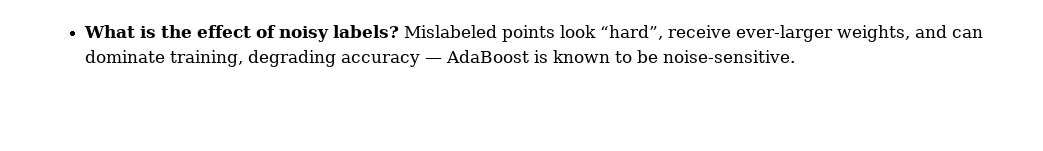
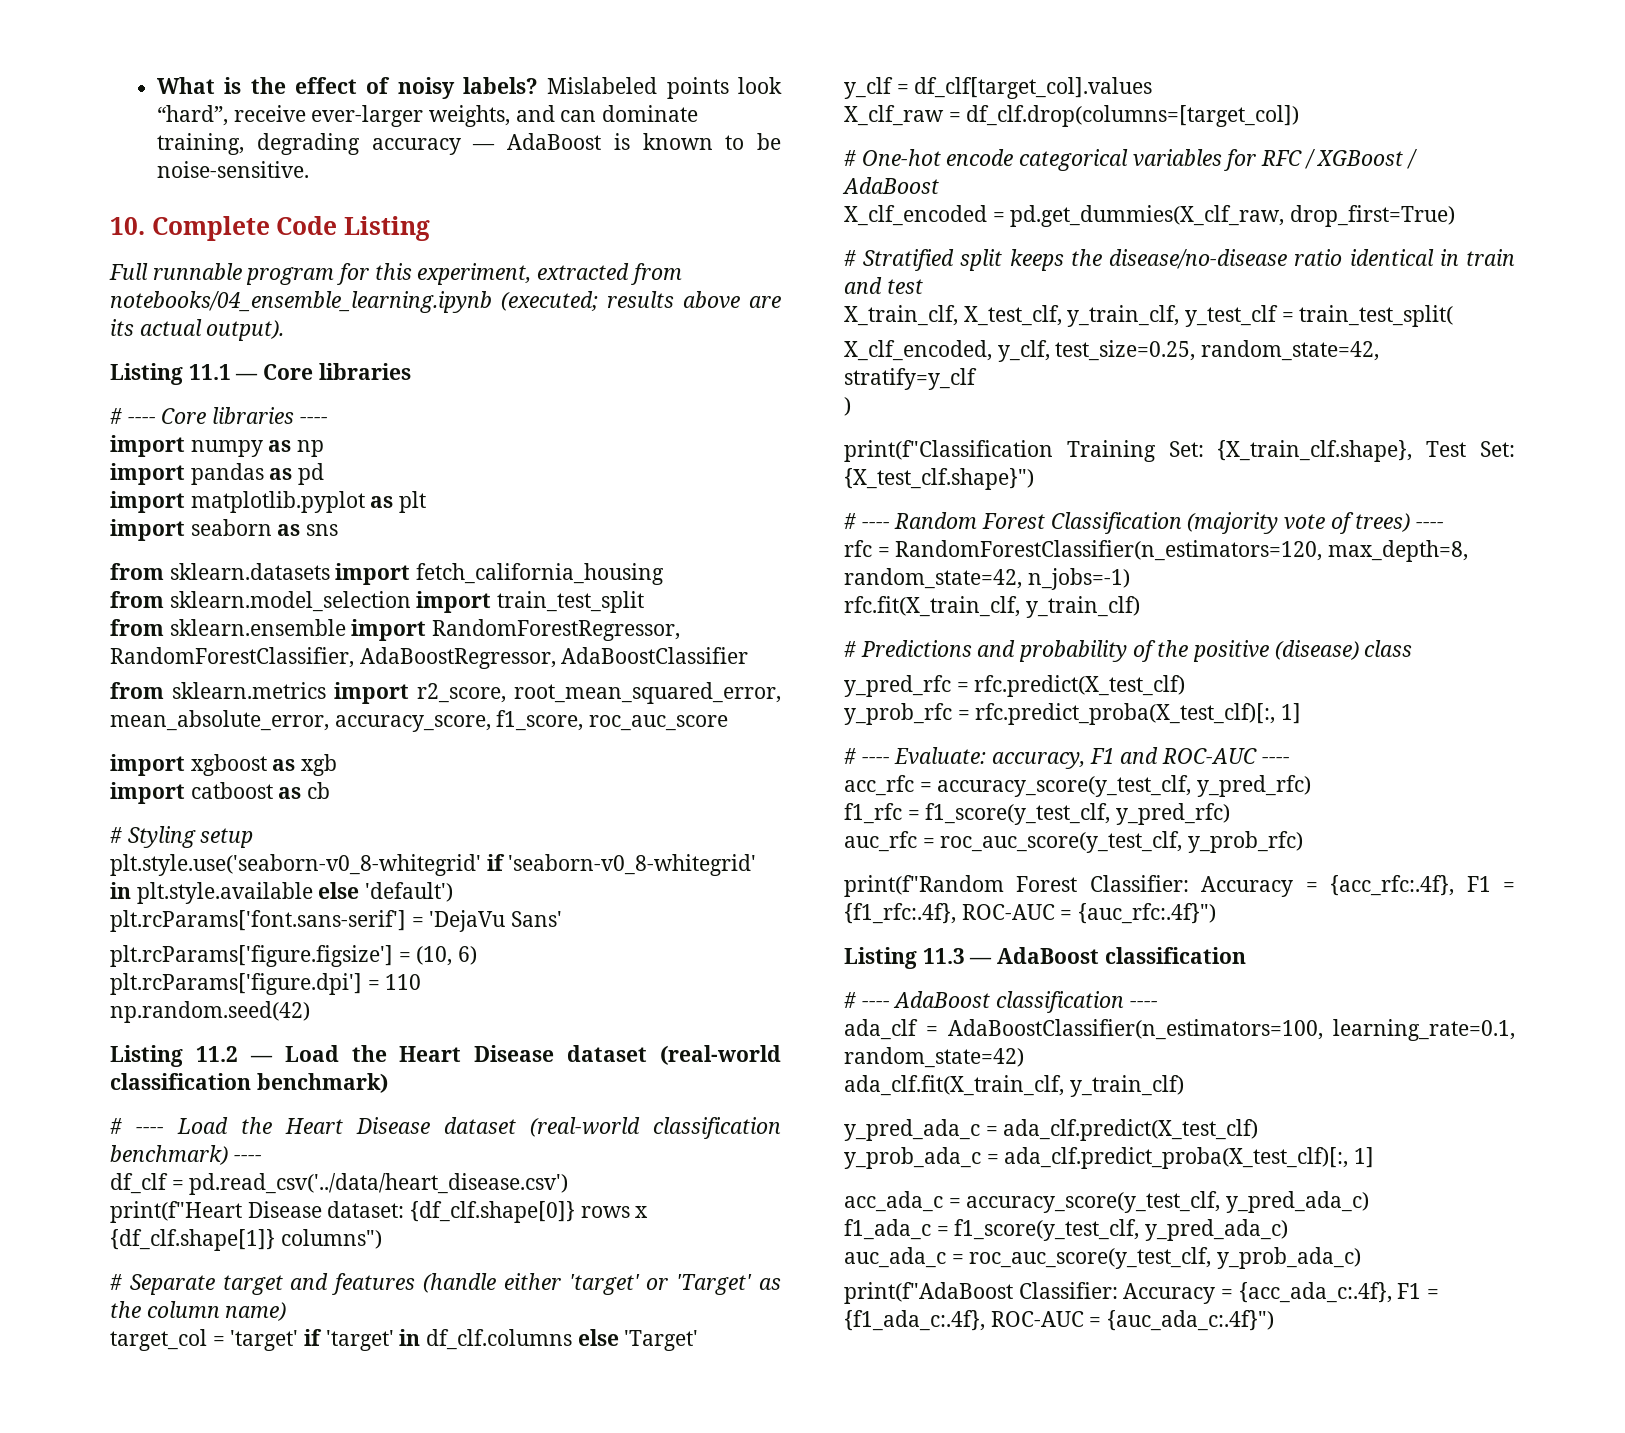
(795, 56) none -> [110,216,430,241] [109,263,682,285] [110,291,781,313] [110,319,285,341] [110,363,411,385] [110,407,328,424] [110,435,325,457] [110,463,325,485] [110,491,427,513] [110,519,339,541] [110,563,665,585] [110,591,645,613] [110,619,681,641] [110,647,749,669] [110,682,781,704] [110,710,729,732] [110,754,338,776] [110,782,331,804] [110,826,254,848] [110,854,757,876] [110,882,454,904] [110,910,563,932] [110,945,478,967] [110,973,422,995] [110,1001,310,1023] [110,1045,781,1067] [110,1073,388,1093] [110,1117,781,1139] [110,1145,262,1165] [110,1173,569,1195] [110,1201,649,1223] [110,1229,382,1251] [110,1273,781,1295] [110,1301,287,1321] [110,1329,699,1351] [844,77,1153,99] [844,105,1300,127] [844,149,1418,171] [842,177,939,194] [844,205,1456,227] [844,249,1515,271] [844,277,923,294] [844,305,1454,327] [844,340,1380,362] [844,368,977,390] [844,397,851,416] [844,440,1515,462] [844,468,1034,490] [844,512,1445,534] [844,540,1469,562] [844,568,1130,590] [844,596,1140,618] [844,640,1413,662] [844,675,1186,697] [844,703,1302,725] [844,747,1290,769] [844,775,1312,797] [844,803,1231,825] [844,831,1304,853] [844,875,1515,897] [844,903,1217,924] [844,947,1246,969] [844,991,1158,1013] [844,1019,1515,1041] [844,1047,1024,1068] [844,1075,1184,1097] [844,1119,1259,1141] [844,1147,1375,1169] [844,1191,1370,1213] [844,1219,1289,1241] [844,1247,1362,1269] [844,1282,1440,1304] [844,1310,1275,1331] // 10. Complete Code Listing // Full runnable program for this experiment, extracted from notebooks/04_ensemble_learning.ipynb (executed; results above are its actual output). // Listing 11.1 — Core libraries // # ---- Core libraries ---- // import numpy as np // import pandas as pd // import matplotlib.pyplot as plt // import seaborn as sns // from sklearn.datasets import fetch_california_housing // from sklearn.model_selection import train_test_split // from sklearn.ensemble import RandomForestRegressor, RandomForestClassifier, AdaBoostRegressor, AdaBoostClassifier // from sklearn.metrics import r2_score, root_mean_squared_error, mean_absolute_error, accuracy_score, f1_score, roc_auc_score // import xgboost as xgb // import catboost as cb // # Styling setup // plt.style.use('seaborn-v0_8-whitegrid' if 'seaborn-v0_8-whitegrid' in plt.style.available else 'default') // plt.rcParams['font.sans-serif'] = 'DejaVu Sans' // plt.rcParams['figure.figsize'] = (10, 6) // plt.rcParams['figure.dpi'] = 110 // np.random.seed(42) // Listing 11.2 — Load the Heart Disease dataset (real-world classification benchmark) // # ---- Load the Heart Disease dataset (real-world classification benchmark) ---- // df_clf = pd.read_csv('../data/heart_disease.csv') // print(f"Heart Disease dataset: {df_clf.shape[0]} rows x {df_clf.shape[1]} columns") // # Separate target and features (handle either 'target' or 'Target' as the column name) // target_col = 'target' if 'target' in df_clf.columns else 'Target' // y_clf = df_clf[target_col].values // X_clf_raw = df_clf.drop(columns=[target_col]) // # One-hot encode categorical variables for RFC / XGBoost / AdaBoost // X_clf_encoded = pd.get_dummies(X_clf_raw, drop_first=True) // # Stratified split keeps the disease/no-disease ratio identical in train and test // X_train_clf, X_test_clf, y_train_clf, y_test_clf = train_test_split( // X_clf_encoded, y_clf, test_size=0.25, random_state=42, stratify=y_clf // ) // print(f"Classification Training Set: {X_train_clf.shape}, Test Set: {X_test_clf.shape}") // # ---- Random Forest Classification (majority vote of trees) ---- // rfc = RandomForestClassifier(n_estimators=120, max_depth=8, random_state=42, n_jobs=-1) // rfc.fit(X_train_clf, y_train_clf) // # Predictions and probability of the positive (disease) class // y_pred_rfc = rfc.predict(X_test_clf) // y_prob_rfc = rfc.predict_proba(X_test_clf)[:, 1] // # ---- Evaluate: accuracy, F1 and ROC-AUC ---- // acc_rfc = accuracy_score(y_test_clf, y_pred_rfc) // f1_rfc = f1_score(y_test_clf, y_pred_rfc) // auc_rfc = roc_auc_score(y_test_clf, y_prob_rfc) // print(f"Random Forest Classifier: Accuracy = {acc_rfc:.4f}, F1 = {f1_rfc:.4f}, ROC-AUC = {auc_rfc:.4f}") // Listing 11.3 — AdaBoost classification // # ---- AdaBoost classification ---- // ada_clf = AdaBoostClassifier(n_estimators=100, learning_rate=0.1, random_state=42) // ada_clf.fit(X_train_clf, y_train_clf) // y_pred_ada_c = ada_clf.predict(X_test_clf) // y_prob_ada_c = ada_clf.predict_proba(X_test_clf)[:, 1] // acc_ada_c = accuracy_score(y_test_clf, y_pred_ada_c) // f1_ada_c = f1_score(y_test_clf, y_pred_ada_c) // auc_ada_c = roc_auc_score(y_test_clf, y_prob_ada_c) // print(f"AdaBoost Classifier: Accuracy = {acc_ada_c:.4f}, F1 = {f1_ada_c:.4f}, ROC-AUC = {auc_ada_c:.4f}")

